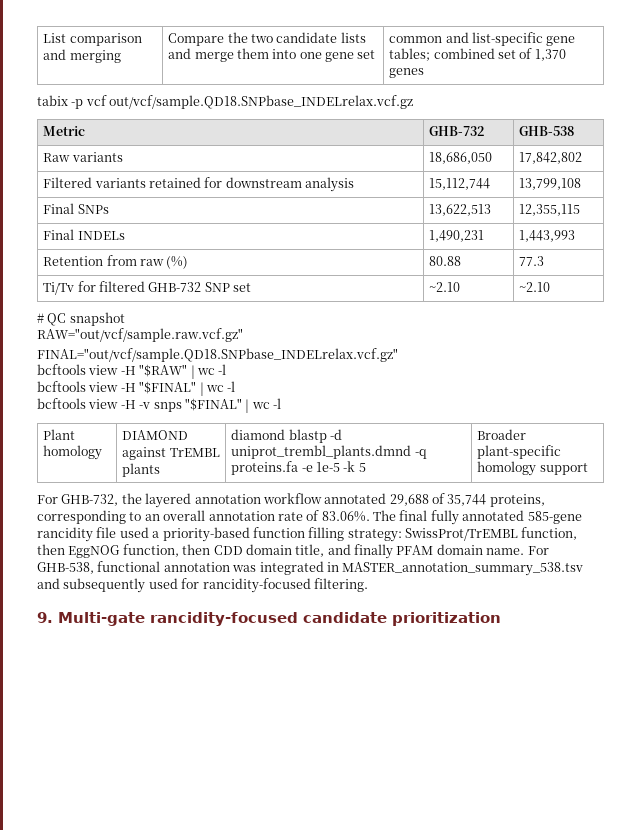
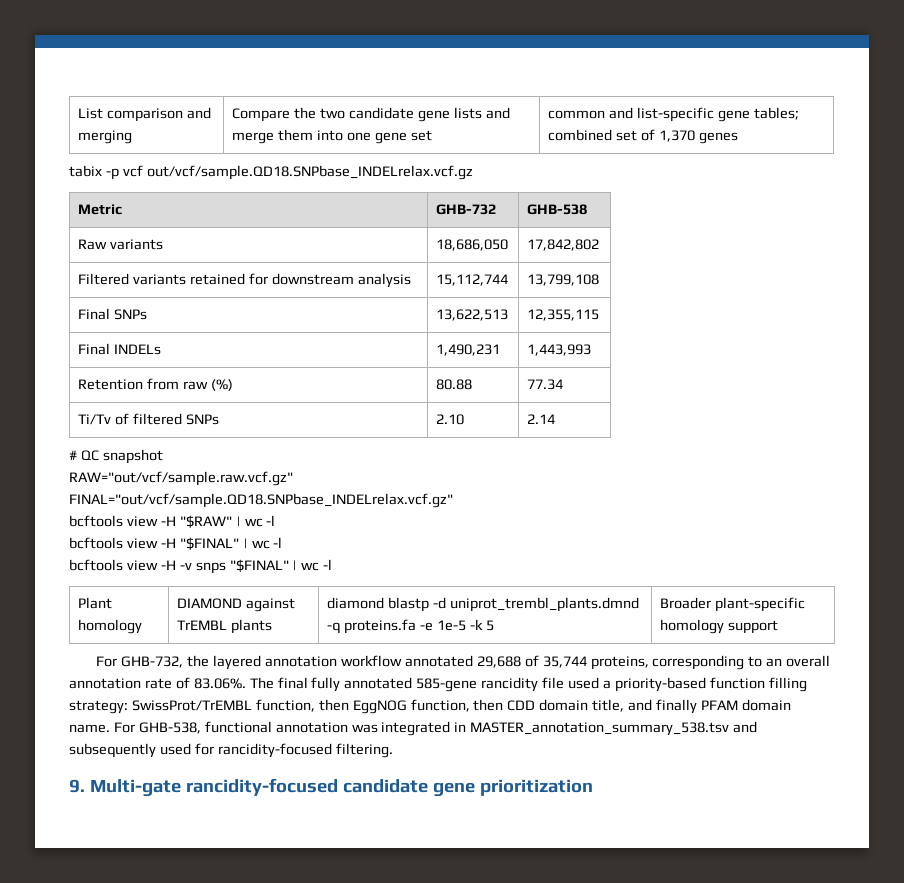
(338, 37) none -> [418,110,451,122] gene
[519,256,545,266] 77.3 -> [527,379,564,390] 77.34
[77,281,252,292] [429,282,461,292] [519,282,551,292] for filtered GHB-732 SNP set | ~2.10 | ~2.10 -> [115,413,220,425] [436,414,465,425] [527,414,556,424] of filtered SNPs | 2.10 | 2.14
(387, 617) none -> [432,782,475,797] gene

